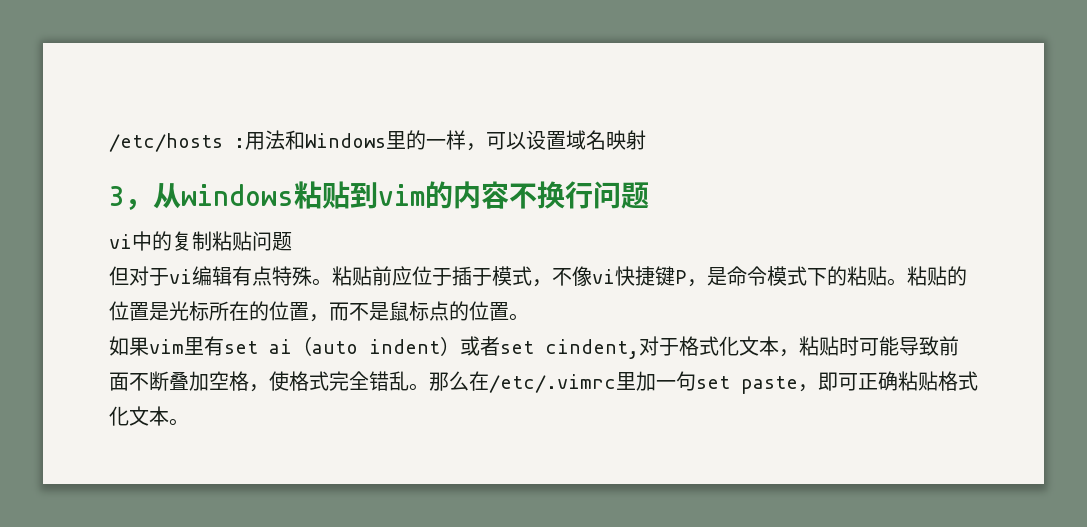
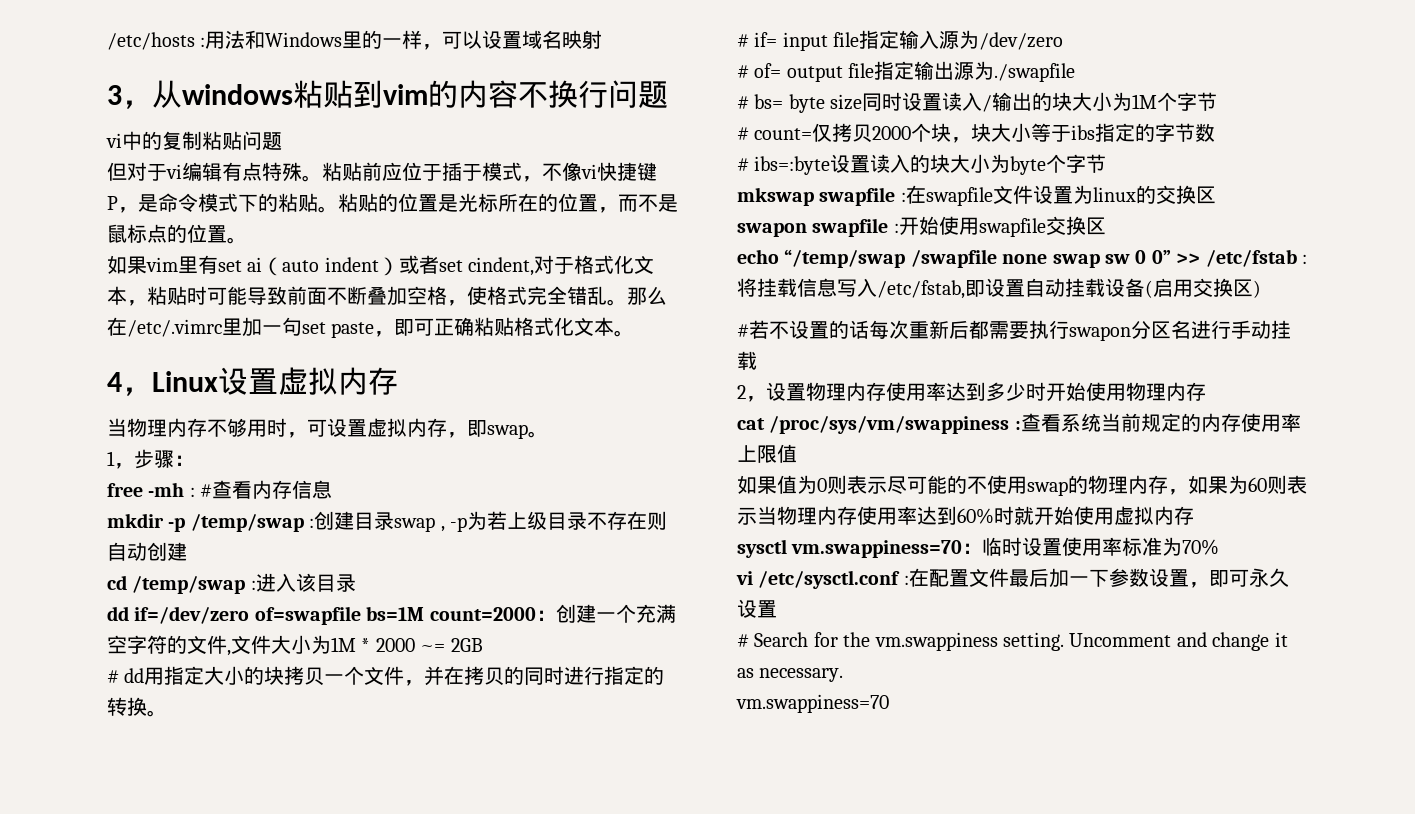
(189, 422) none -> [107,367,398,396] [107,418,548,439] [107,449,194,469] [107,480,333,499] [107,511,667,532] [107,542,187,561] [107,573,356,594] [107,604,676,625] [107,635,483,656] [107,666,665,686] [107,697,167,717] [737,30,1064,51] [737,61,1076,82] [737,92,1218,113] [737,123,1216,143] [737,154,1107,175] [737,185,1216,206] [737,216,1106,237] [737,249,1307,268] [737,278,1261,299] [737,320,1291,341] [737,351,757,370] [737,382,1206,402] [737,413,1301,434] [737,444,797,463] [737,475,1307,496] [737,506,1194,525] [737,537,1220,558] [736,568,1289,589] [737,599,777,618] [737,632,1288,651] [737,668,844,682] [736,694,889,713] // 4，Linux设置虚拟内存 // 当物理内存不够用时，可设置虚拟内存，即swap。 // 1，步骤： // free -mh : #查看内存信息 // mkdir -p /temp/swap :创建目录swap , -p为若上级目录不存在则自动创建 // cd /temp/swap :进入该目录 // dd if=/dev/zero of=swapfile bs=1M count=2000：创建一个充满空字符的文件,文件大小为1M * 2000 ~= 2GB // # dd用指定大小的块拷贝一个文件，并在拷贝的同时进行指定的转换。 // # if= input file指定输入源为/dev/zero // # of= output file指定输出源为./swapfile // # bs= byte size同时设置读入/输出的块大小为1M个字节 // # count=仅拷贝2000个块，块大小等于ibs指定的字节数 // # ibs=:byte设置读入的块大小为byte个字节 // mkswap swapfile :在swapfile文件设置为linux的交换区 // swapon swapfile :开始使用swapfile交换区 // echo “/temp/swap /swapfile none swap sw 0 0” >> /etc/fstab :将挂载信息写入/etc/fstab,即设置自动挂载设备(启用交换区) // #若不设置的话每次重新后都需要执行swapon分区名进行手动挂载 // 2，设置物理内存使用率达到多少时开始使用物理内存 // cat /proc/sys/vm/swappiness :查看系统当前规定的内存使用率上限值 // 如果值为0则表示尽可能的不使用swap的物理内存，如果为60则表示当物理内存使用率达到60%时就开始使用虚拟内存 // sysctl vm.swappiness=70：临时设置使用率标准为70% // vi /etc/sysctl.conf :在配置文件最后加一下参数设置，即可永久设置 // # Search for the vm.swappiness setting. Uncomment and change it as necessary. // vm.swappiness=70

